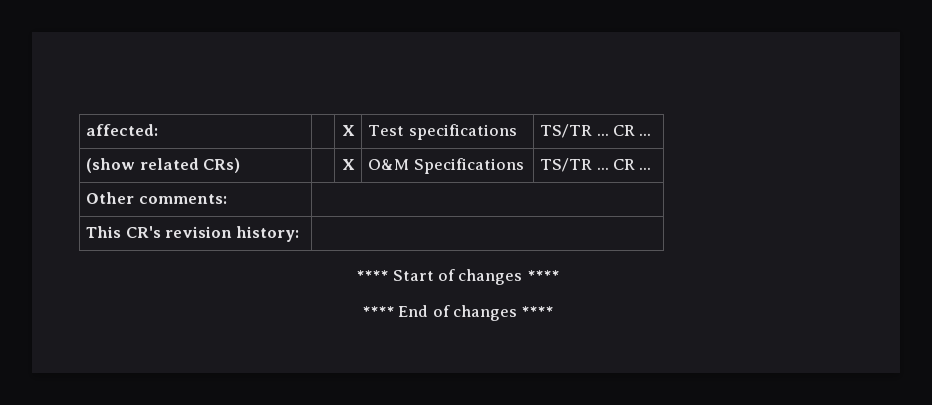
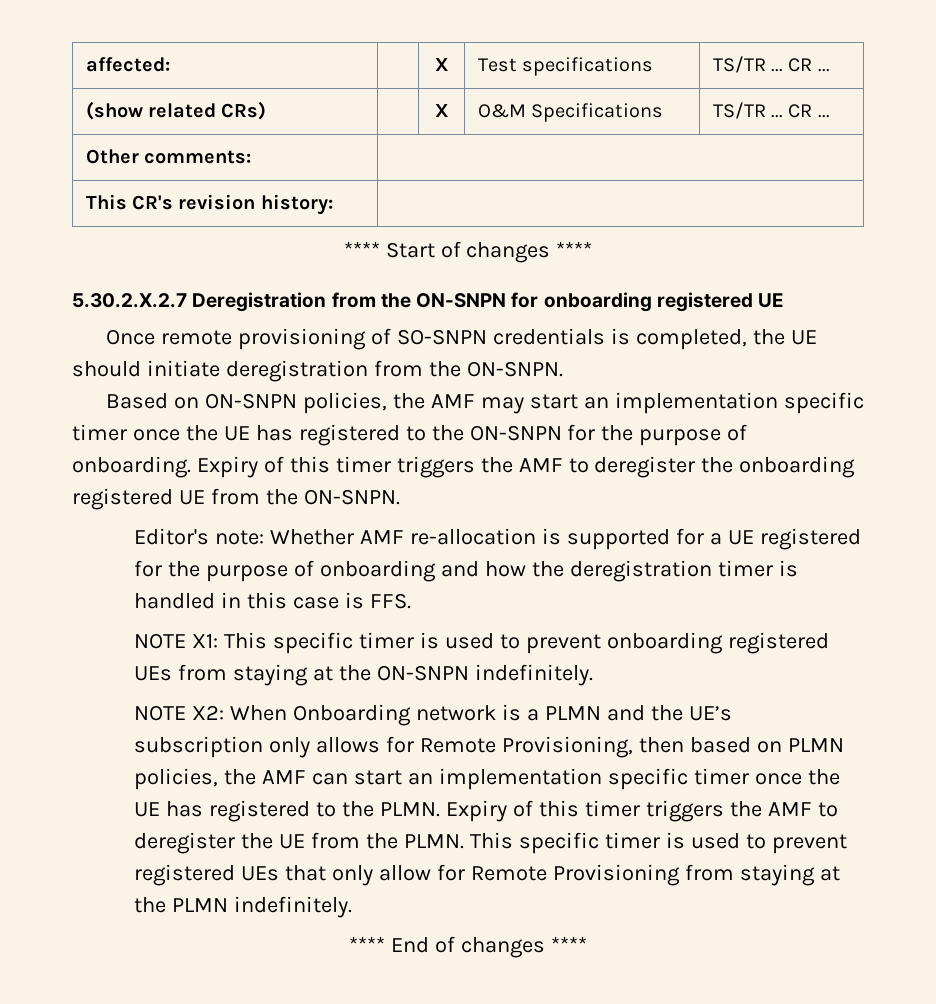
(559, 275) none -> [72,292,784,312] [106,328,817,350] [72,360,563,382] [106,392,864,414] [72,424,748,446] [72,456,856,478] [72,488,400,510] [134,528,861,550] [134,560,798,582] [134,592,411,609] [134,632,829,654] [134,664,593,686] [134,704,732,726] [134,736,844,758] [134,768,840,790] [134,800,838,822] [134,832,847,854] [134,864,840,886] [134,896,353,918] // 5.30.2.X.2.7 Deregistration from the ON-SNPN for onboarding registered UE // Once remote provisioning of SO-SNPN credentials is completed, the UE should initiate deregistration from the ON-SNPN. // Based on ON-SNPN policies, the AMF may start an implementation specific timer once the UE has registered to the ON-SNPN for the purpose of onboarding. Expiry of this timer triggers the AMF to deregister the onboarding registered UE from the ON-SNPN. // Editor's note: Whether AMF re-allocation is supported for a UE registered for the purpose of onboarding and how the deregistration timer is handled in this case is FFS. // NOTE X1: This specific timer is used to prevent onboarding registered UEs from staying at the ON-SNPN indefinitely. // NOTE X2: When Onboarding network is a PLMN and the UE’s subscription only allows for Remote Provisioning, then based on PLMN policies, the AMF can start an implementation specific timer once the UE has registered to the PLMN. Expiry of this timer triggers the AMF to deregister the UE from the PLMN. This specific timer is used to prevent registered UEs that only allow for Remote Provisioning from staying at the PLMN indefinitely.

